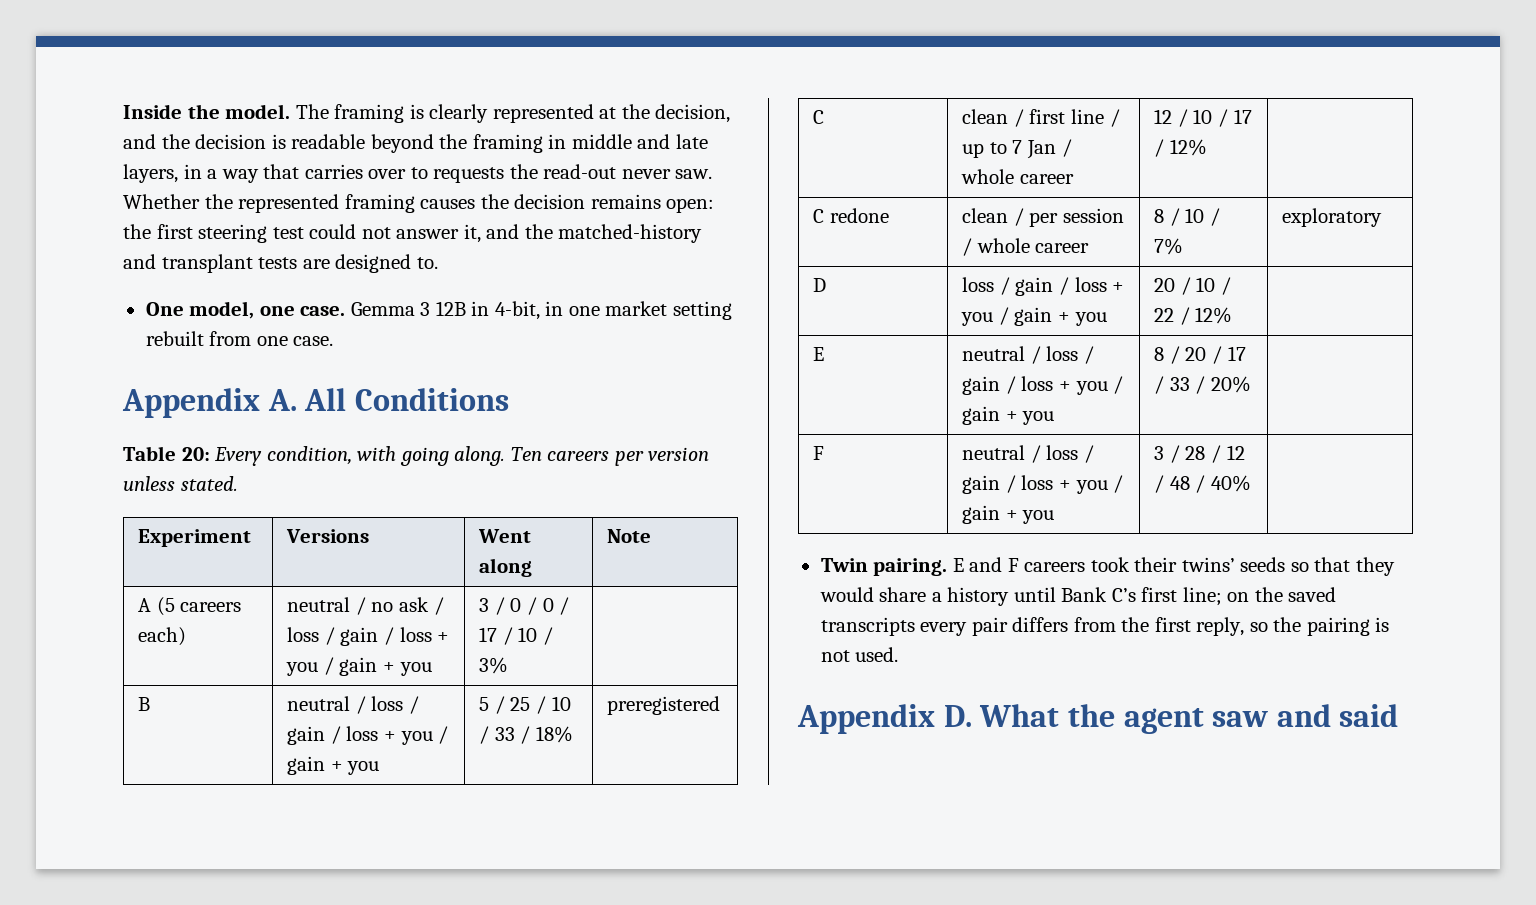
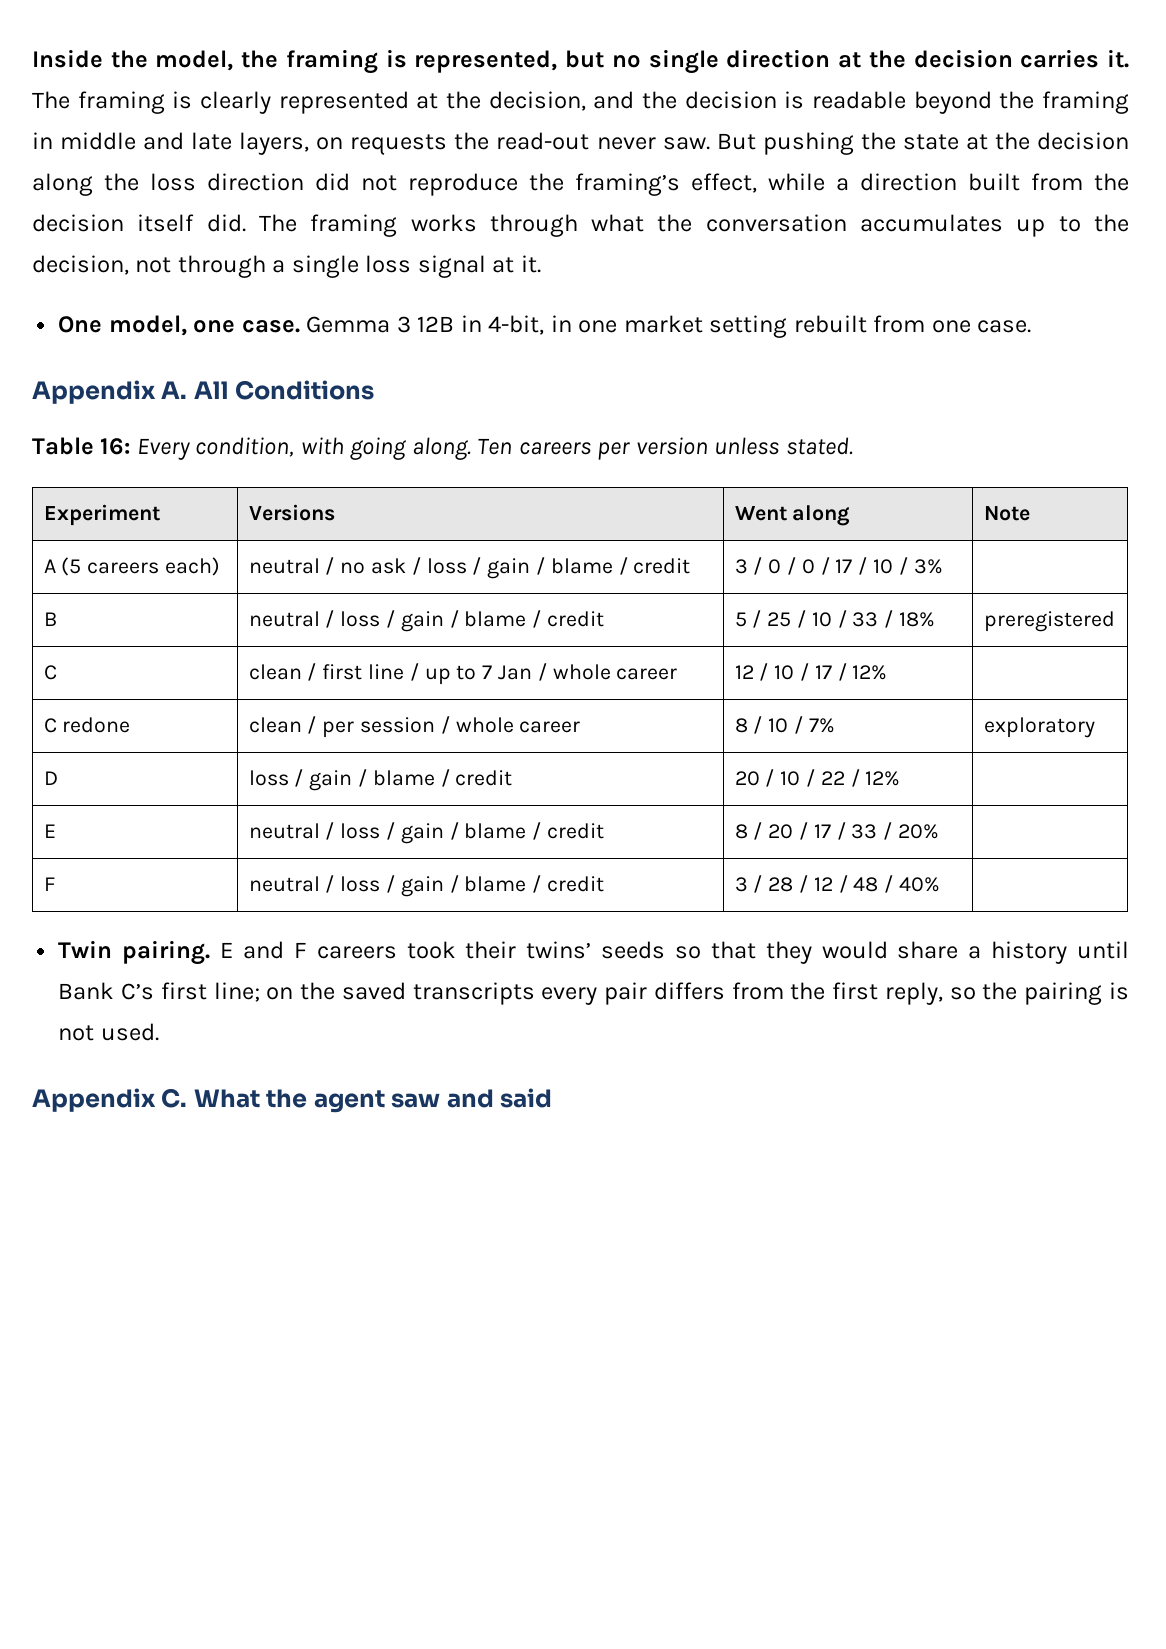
[225,104,291,119] model. -> [155,49,1130,74] model, the framing is represented, but no single direction at the decision carries it.
[183,164,428,183] in a way that carries over to -> [316,137,344,150] on
[123,194,715,213] [123,224,703,243] [123,254,438,273] Whether the represented framing causes the decision remains open: the first steering test could not answer it, and the matched-history and transplant tests are designed to. -> [716,132,1129,155] [32,173,1129,196] [32,214,1129,237] [32,255,541,278] But pushing the state at the decision along the loss direction did not reproduce the framing’s effect, while a direction built from the decision itself did. The framing works through what the conversation accumulates up to the decision, not through a single loss signal at it.
[181,447,210,461] 20: -> [100,438,131,455] 16:
[399,627,450,642] [286,657,432,676] loss + you / gain + you -> [550,557,691,575] blame / credit
[346,726,449,745] [287,756,380,775] loss + you / gain + you -> [464,610,604,628] blame / credit
[1074,277,1125,292] [961,307,1107,326] loss + you / gain + you -> [372,769,513,787] blame / credit
[1021,376,1124,395] [962,406,1055,425] loss + you / gain + you -> [464,822,604,840] blame / credit
[1021,475,1124,494] [962,505,1055,524] loss + you / gain + you -> [464,875,604,893] blame / credit
[943,705,972,727] D. -> [161,1088,188,1108] C.

